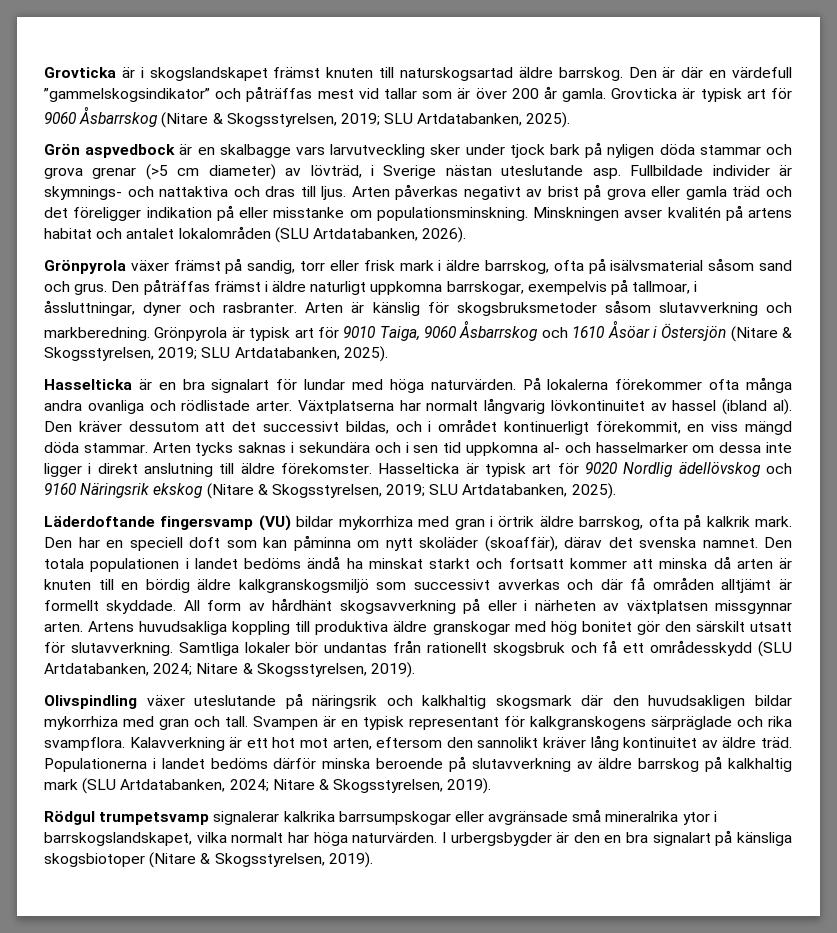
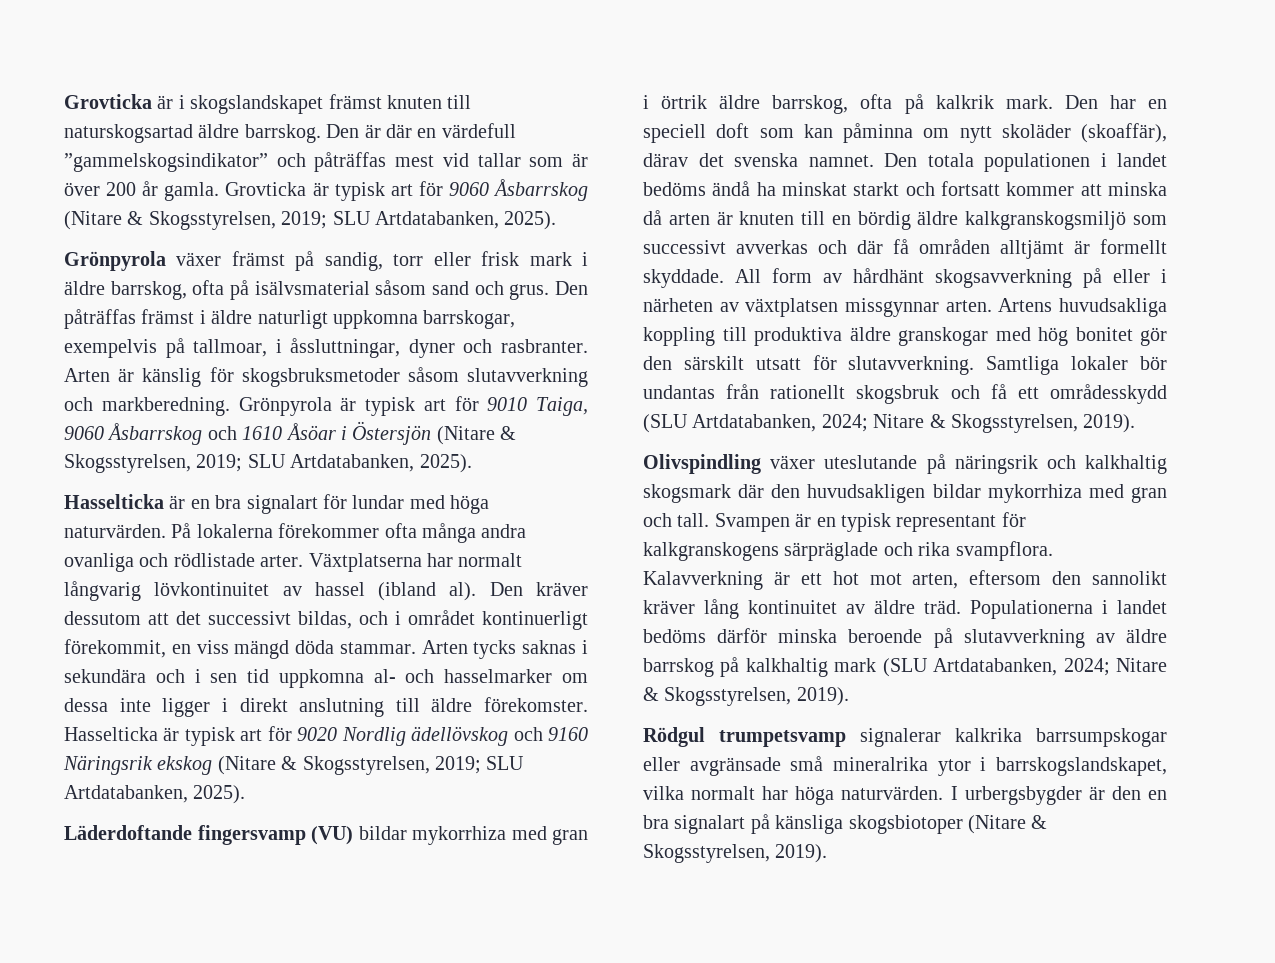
[44,142,793,158] [44,164,793,180] [44,184,792,200] [44,205,792,221] [44,226,467,243] // Grön aspvedbock är en skalbagge vars larvutveckling sker under tjock bark på nyligen döda stammar och grova grenar (>5 cm diameter) av lövträd, i Sverige nästan uteslutande asp. Fullbildade individer är skymnings- och nattaktiva och dras till ljus. Arten påverkas negativt av brist på grova eller gamla träd och det föreligger indikation på eller misstanke om populationsminskning. Minskningen avser kvalitén på artens habitat och antalet lokalområden (SLU Artdatabanken, 2026). -> (557, 220) none

